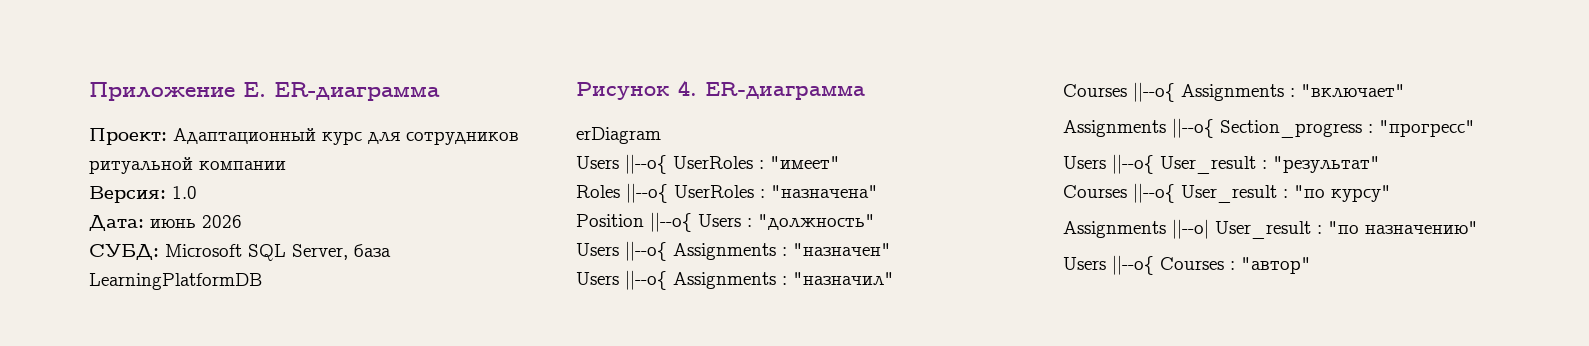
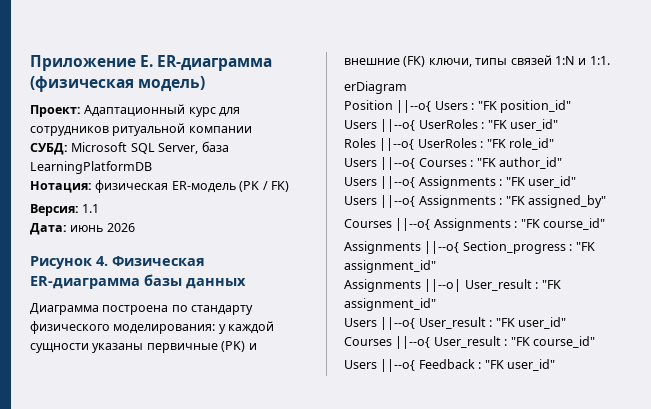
(440, 91) none -> [30,76,206,92] (физическая модель)
[89,186,197,203] [89,215,242,231] // Версия: 1.0 // Дата: июнь 2026 -> (252, 129) none
(262, 281) none -> [30,180,289,193] [30,204,100,216] [30,223,135,235] // Нотация: физическая ER-модель (PK / FK) // Версия: 1.1 // Дата: июнь 2026
[705,82,865,100] [576,127,661,144] ER-диаграмма // erDiagram -> [112,256,205,266] [30,274,246,289] [30,303,254,315] [30,321,275,334] [30,341,257,353] [344,55,610,67] [344,81,407,94] [344,100,571,113] Физическая ER-диаграмма базы данных // Диаграмма построена по стандарту физического моделирования: у каждой сущности указаны первичные (PK) и внешние (FK) ключи, типы связей 1:N и 1:1. // erDiagram // Position ||--o{ Users : "FK position_id"
[770,156,840,169] "имеет" -> [487,119,558,131] "FK user_id"
[771,185,878,198] [576,212,875,232] [576,241,891,261] [576,270,894,290] "назначена" // Position ||--o{ Users : "должность" // Users ||--o{ Assignments : "назначен" // Users ||--o{ Assignments : "назначил" -> [486,138,554,150] [344,157,562,170] [344,176,576,189] [344,195,606,208] "FK role_id" // Users ||--o{ Courses : "FK author_id" // Users ||--o{ Assignments : "FK user_id" // Users ||--o{ Assignments : "FK assigned_by"
[1301,84,1405,98] "включает" -> [520,218,605,230] "FK course_id"
[1379,120,1475,137] "прогресс" -> [575,242,595,251] [344,260,436,273] [344,279,561,292] [344,298,436,311] "FK assignment_id" // Assignments ||--o| User_result : "FK assignment_id"
[1273,156,1380,173] "результат" -> [495,317,566,329] "FK user_id"
[1294,185,1391,202] [1063,219,1478,239] [1063,255,1311,275] "по курсу" // Assignments ||--o| User_result : "по назначению" // Users ||--o{ Courses : "автор" -> [510,336,595,348] [344,359,555,372] "FK course_id" // Users ||--o{ Feedback : "FK user_id"

